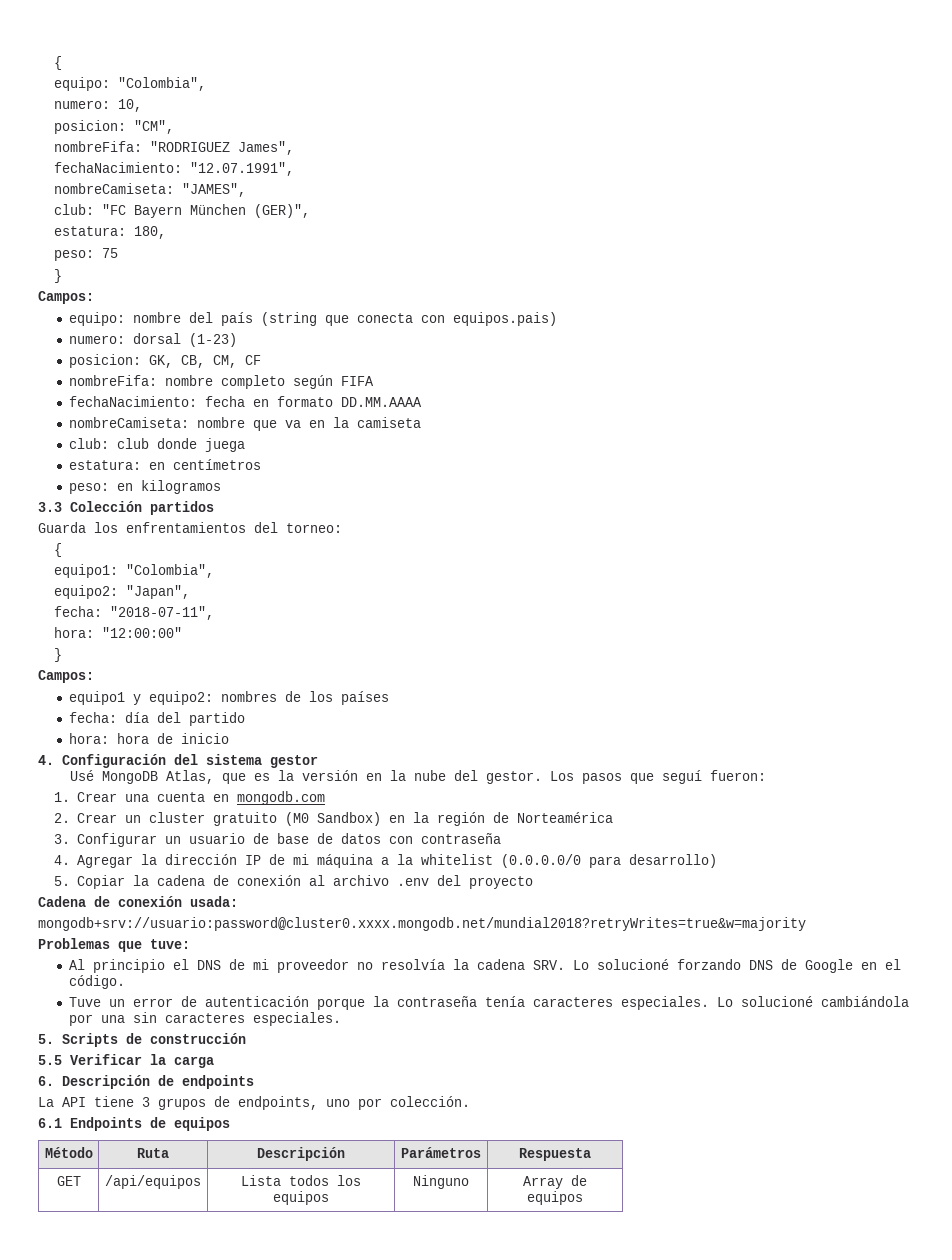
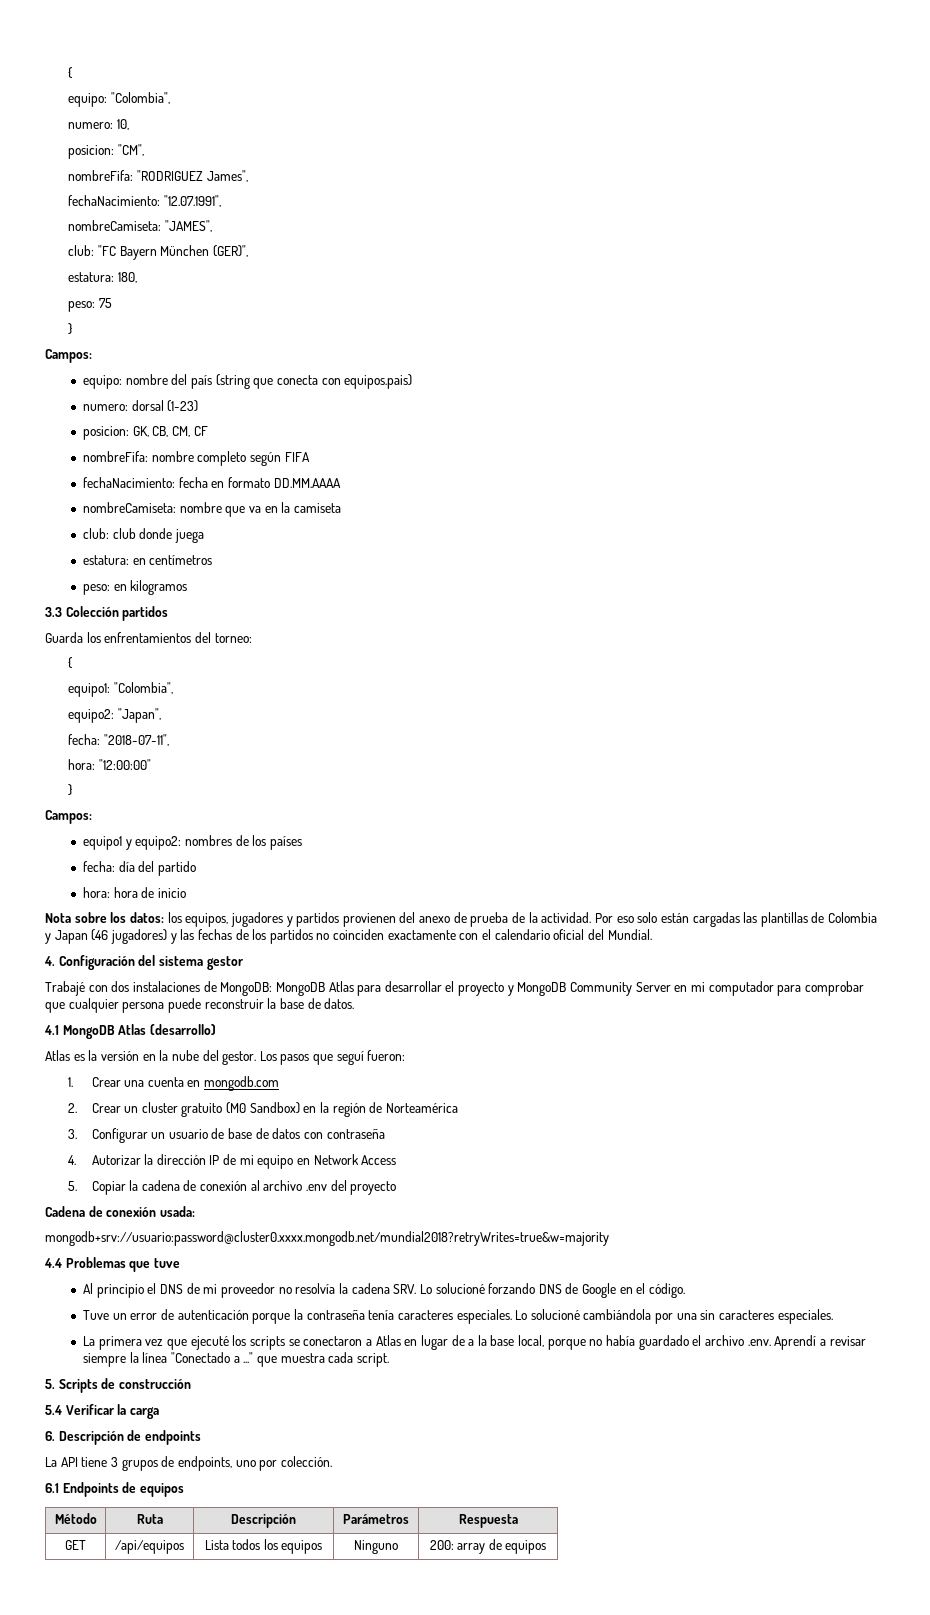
(230, 738) none -> [45,912,878,927] [45,929,652,944] // Nota sobre los datos: los equipos, jugadores y partidos provienen del anexo de prueba de la actividad. Por eso solo están cargadas las plantillas de Colombia y Japan (46 jugadores) y las fechas de los partidos no coinciden exactamente con el calendario oficial del Mundial.
[70,770,247,784] Usé MongoDB Atlas, que -> [45,981,864,996] [45,998,355,1013] [44,1024,216,1039] [45,1050,70,1061] Trabajé con dos instalaciones de MongoDB: MongoDB Atlas para desarrollar el proyecto y MongoDB Community Server en mi computador para comprobar que cualquier persona puede reconstruir la base de datos. // 4.1 MongoDB Atlas (desarrollo) // Atlas
[77,855,134,868] Agregar -> [91,1155,141,1165] Autorizar
[317,854,718,868] máquina a la whitelist (0.0.0.0/0 para desarrollo) -> [257,1154,397,1169] equipo en Network Access
(806, 924) none -> [44,1258,62,1268] 4.4
[150,939,190,949] tuve: -> [153,1258,180,1268] tuve
(342, 1019) none -> [83,1335,866,1350] [83,1352,389,1367] // La primera vez que ejecuté los scripts se conectaron a Atlas en lugar de a la base local, porque no había guardado el archivo .env. Aprendí a revisar siempre la línea "Conectado a ..." que muestra cada script.
[38,1055,62,1065] 5.5 -> [45,1405,62,1415] 5.4
[523,1176,563,1189] Array -> [429,1540,486,1554] 200: array

